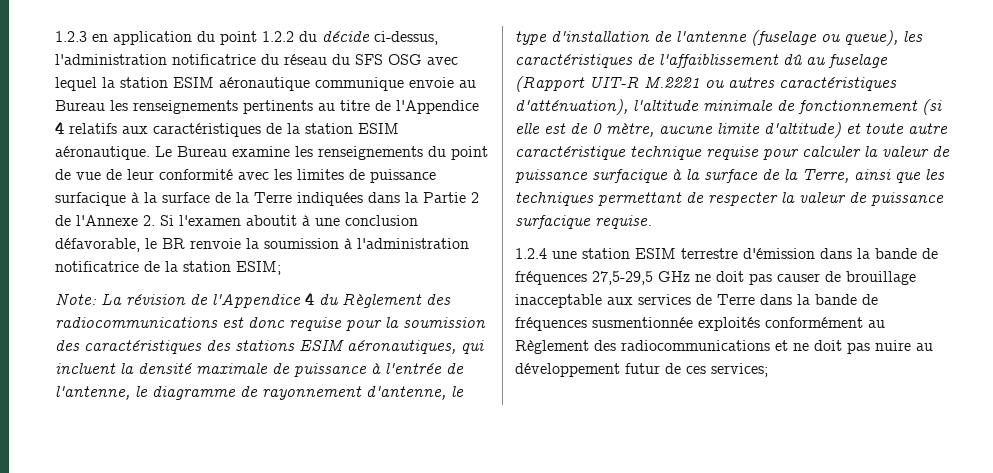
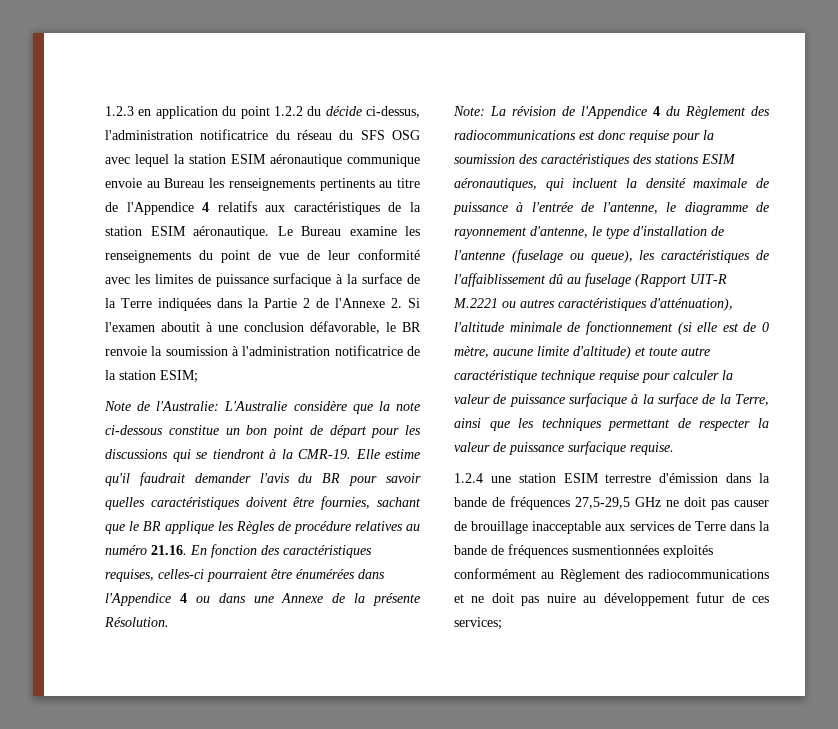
(281, 268) none -> [104,401,420,414] [105,425,421,438] [105,449,420,462] [105,472,421,486] [105,496,422,510] [105,521,420,534] [105,544,372,558] [105,569,385,582] [105,593,420,606] [104,617,169,627] // Note de l'Australie: L'Australie considère que la note ci-dessous constitue un bon point de départ pour les discussions qui se tiendront à la CMR-19. Elle estime qu'il faudrait demander l'avis du BR pour savoir quelles caractéristiques doivent être fournies, sachant que le BR applique les Règles de procédure relatives au numéro 21.16. En fonction des caractéristiques requises, celles-ci pourraient être énumérées dans l'Appendice 4 ou dans une Annexe de la présente Résolution.
[592,317,693,328] susmentionnée -> [572,545,659,555] susmentionnées

